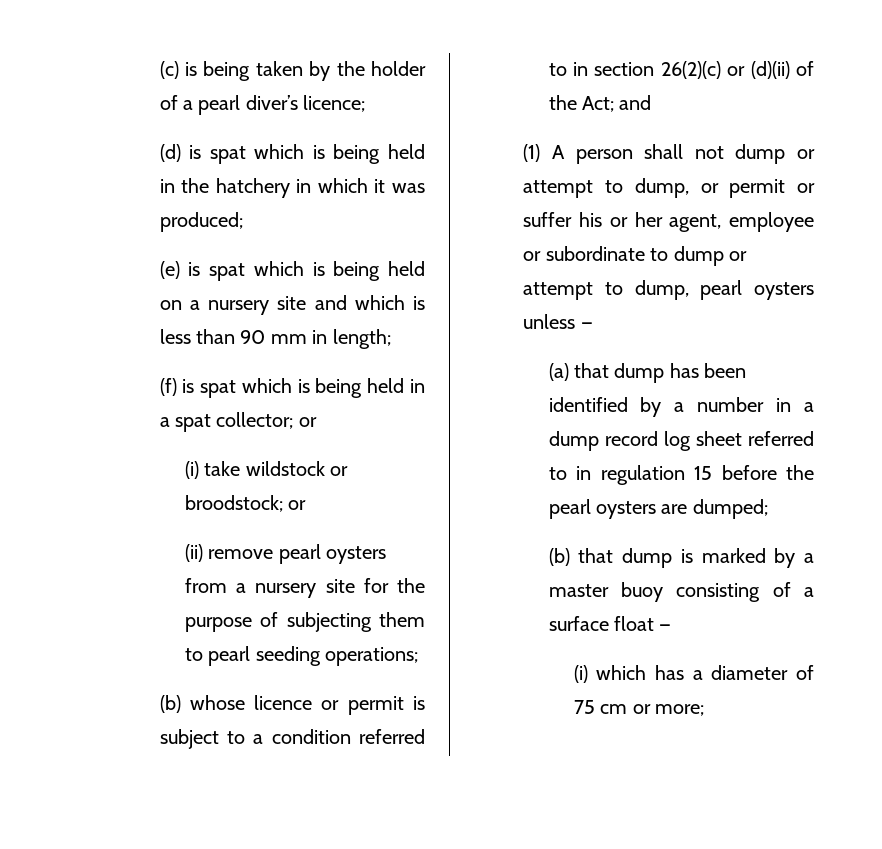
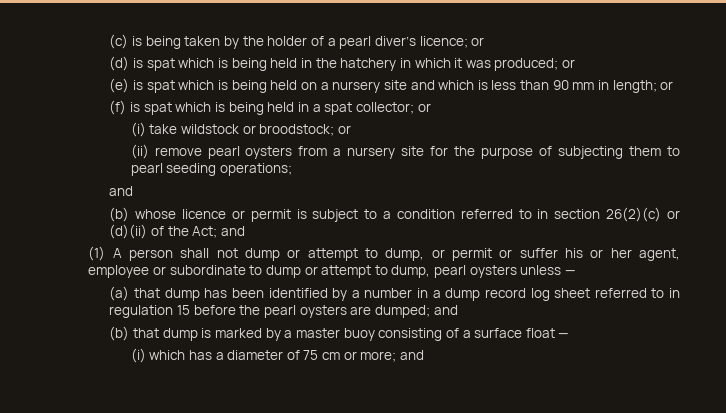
(366, 103) none -> [471,37,485,46] or
(243, 222) none -> [562,59,576,68] or
(391, 339) none -> [660,81,674,90] or
(418, 656) none -> [109,186,134,196] // and
(768, 509) none -> [433,305,458,315] and
(704, 710) none -> [400,350,425,360] and

